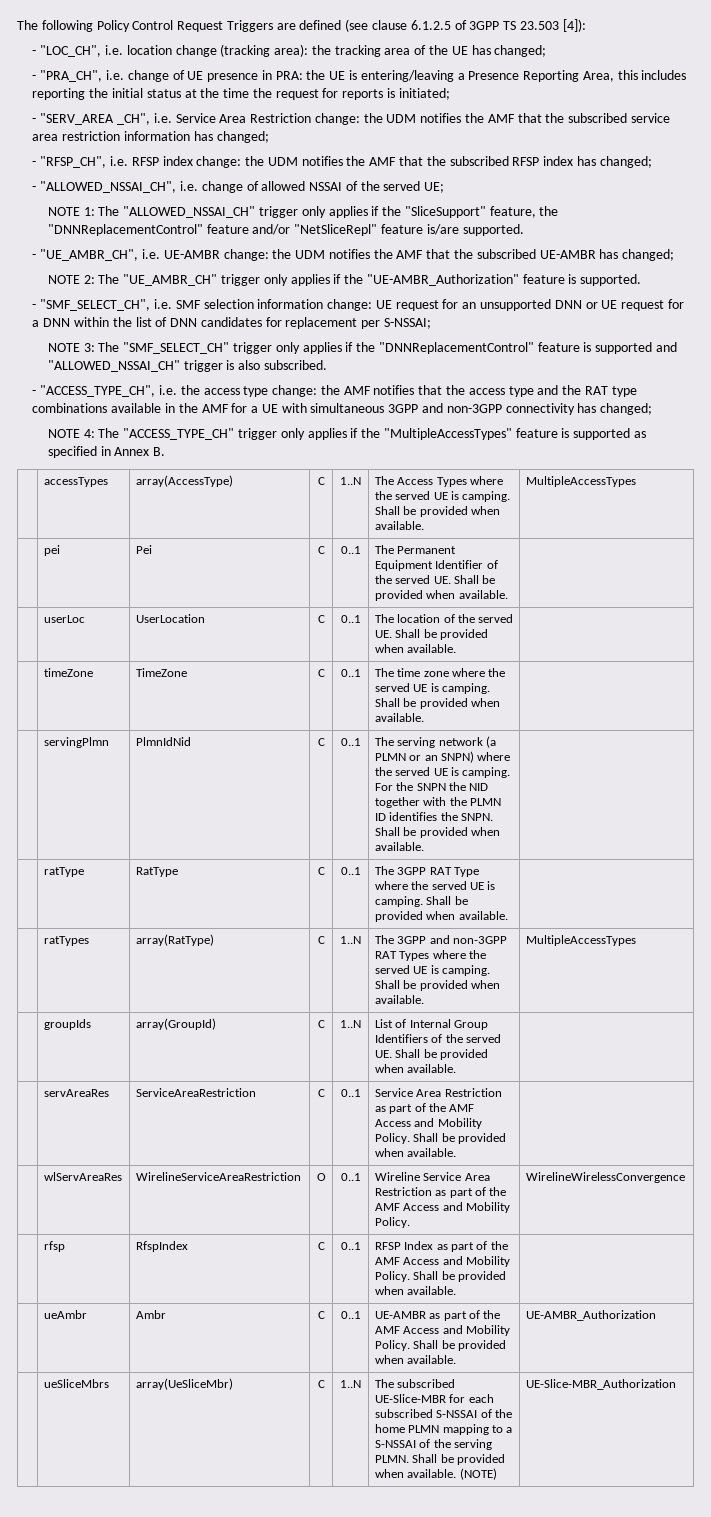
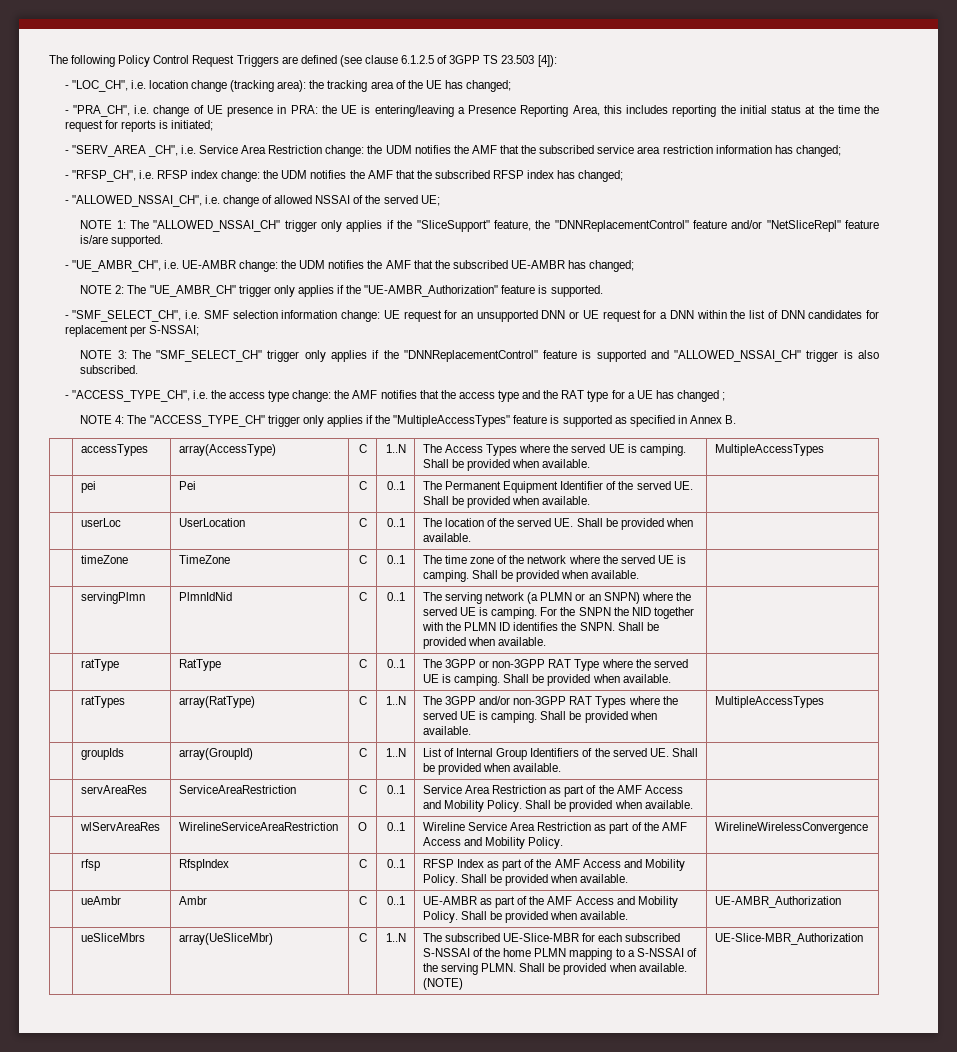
[32,403,653,415] combinations available in the AMF for a UE with simultaneous 3GPP and non-3GPP connectivity has changed; -> [611,390,726,402] for a UE has changed ;
(449, 674) none -> [497,555,567,564] of the network
(427, 871) none -> [479,659,546,668] or non-3GPP
[429,935,450,944] and -> [479,696,511,705] and/or

